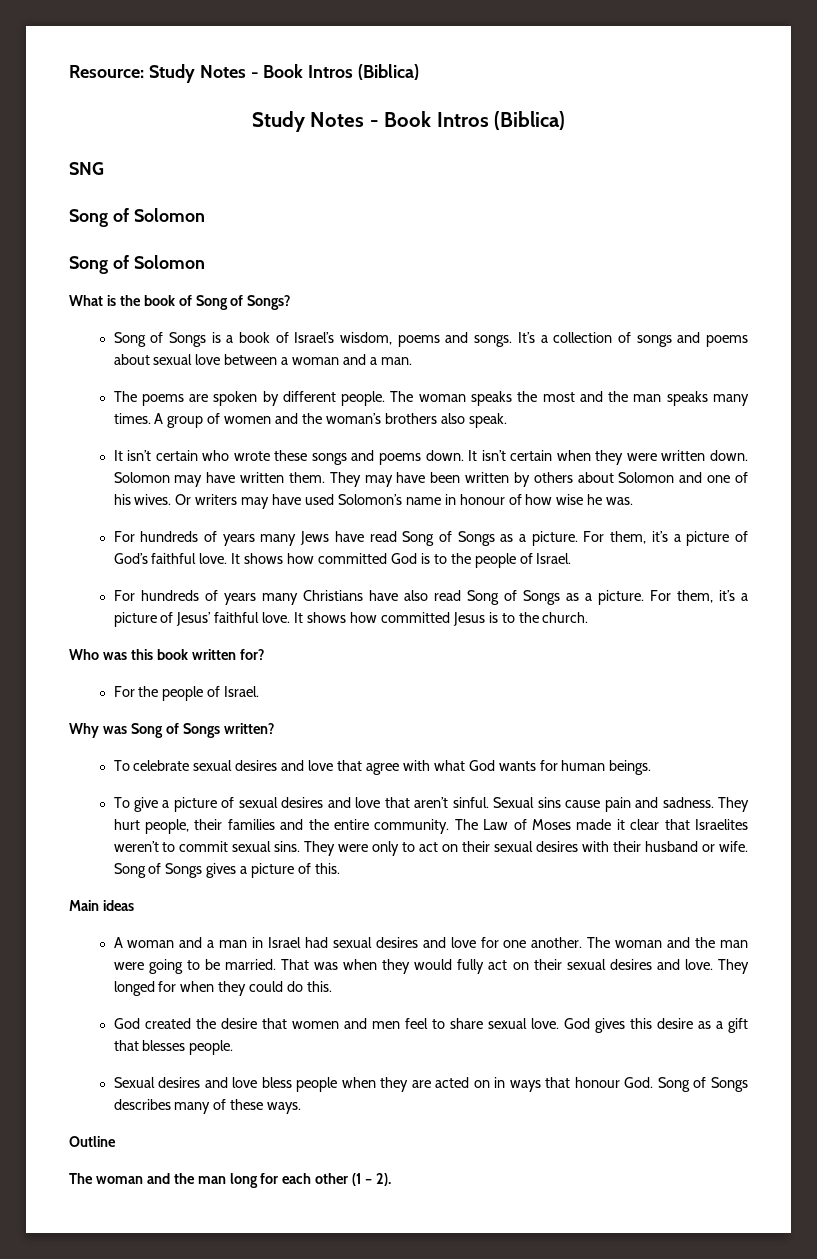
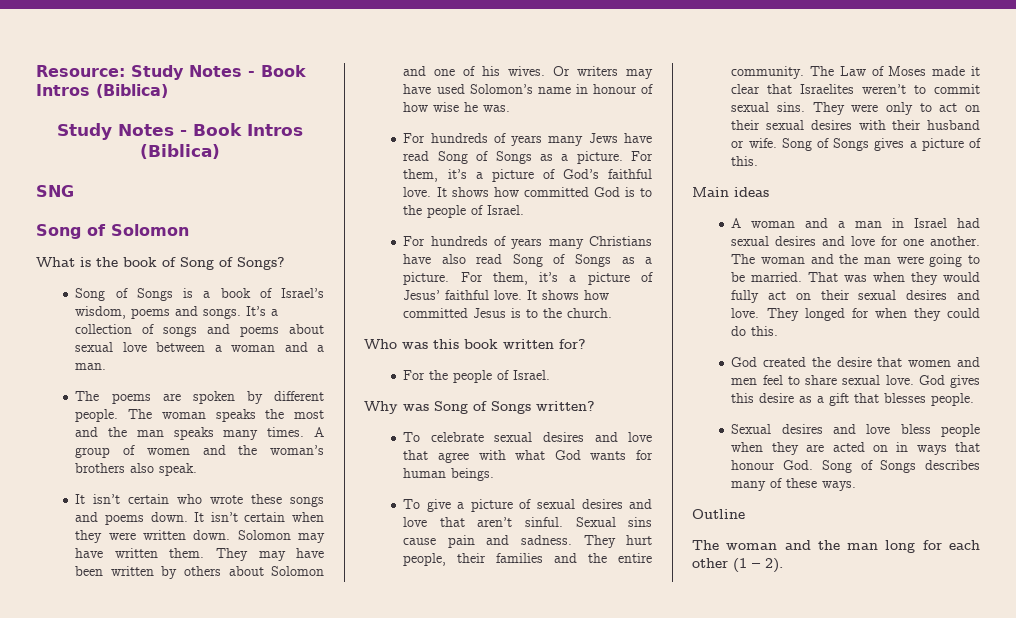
[69,255,205,274] // Song of Solomon -> (189, 230) none

